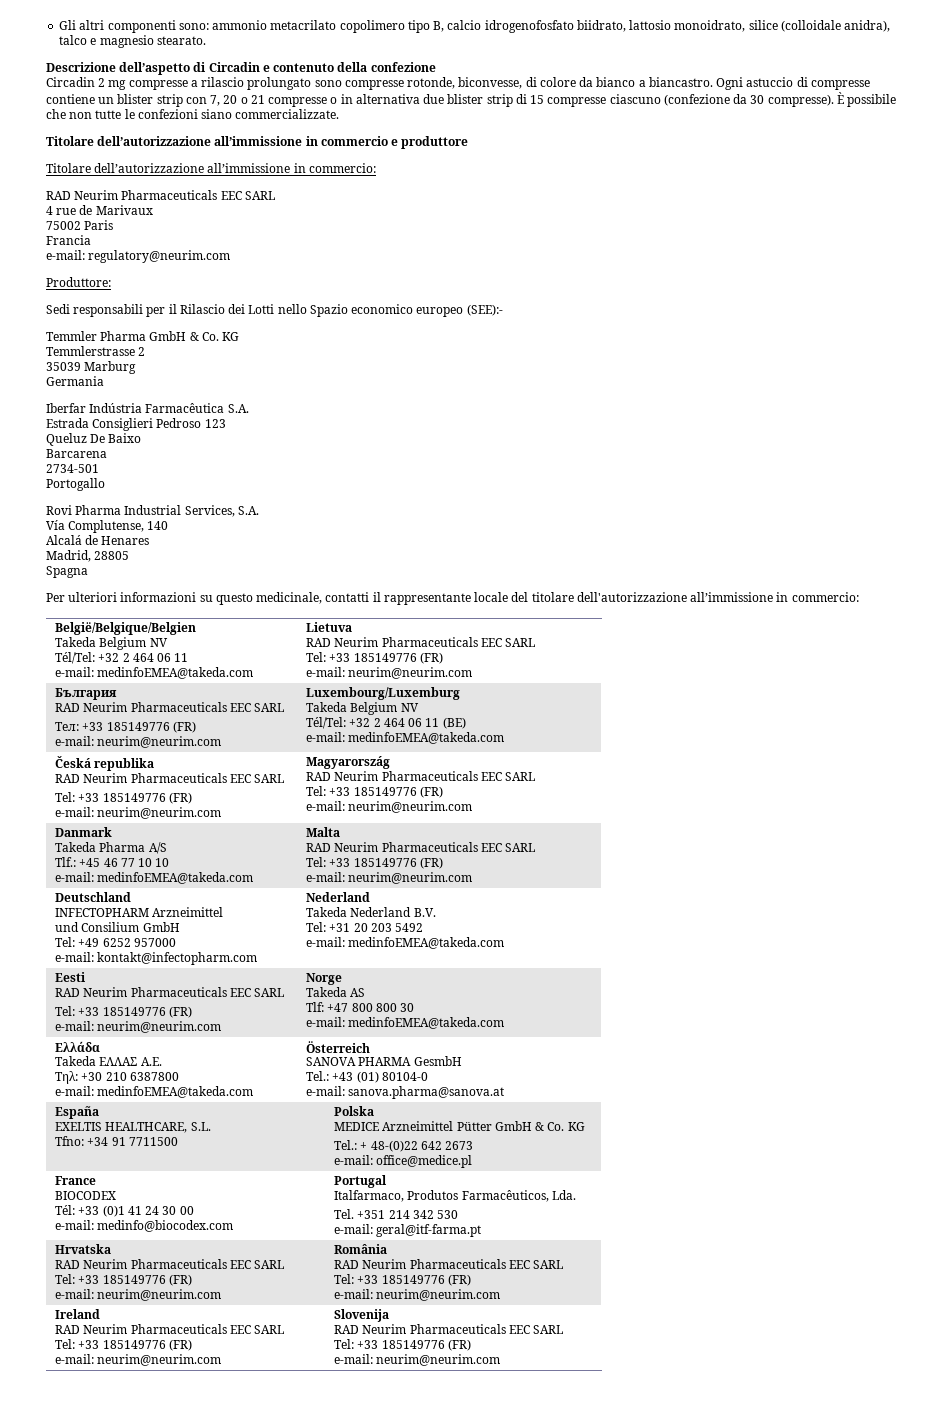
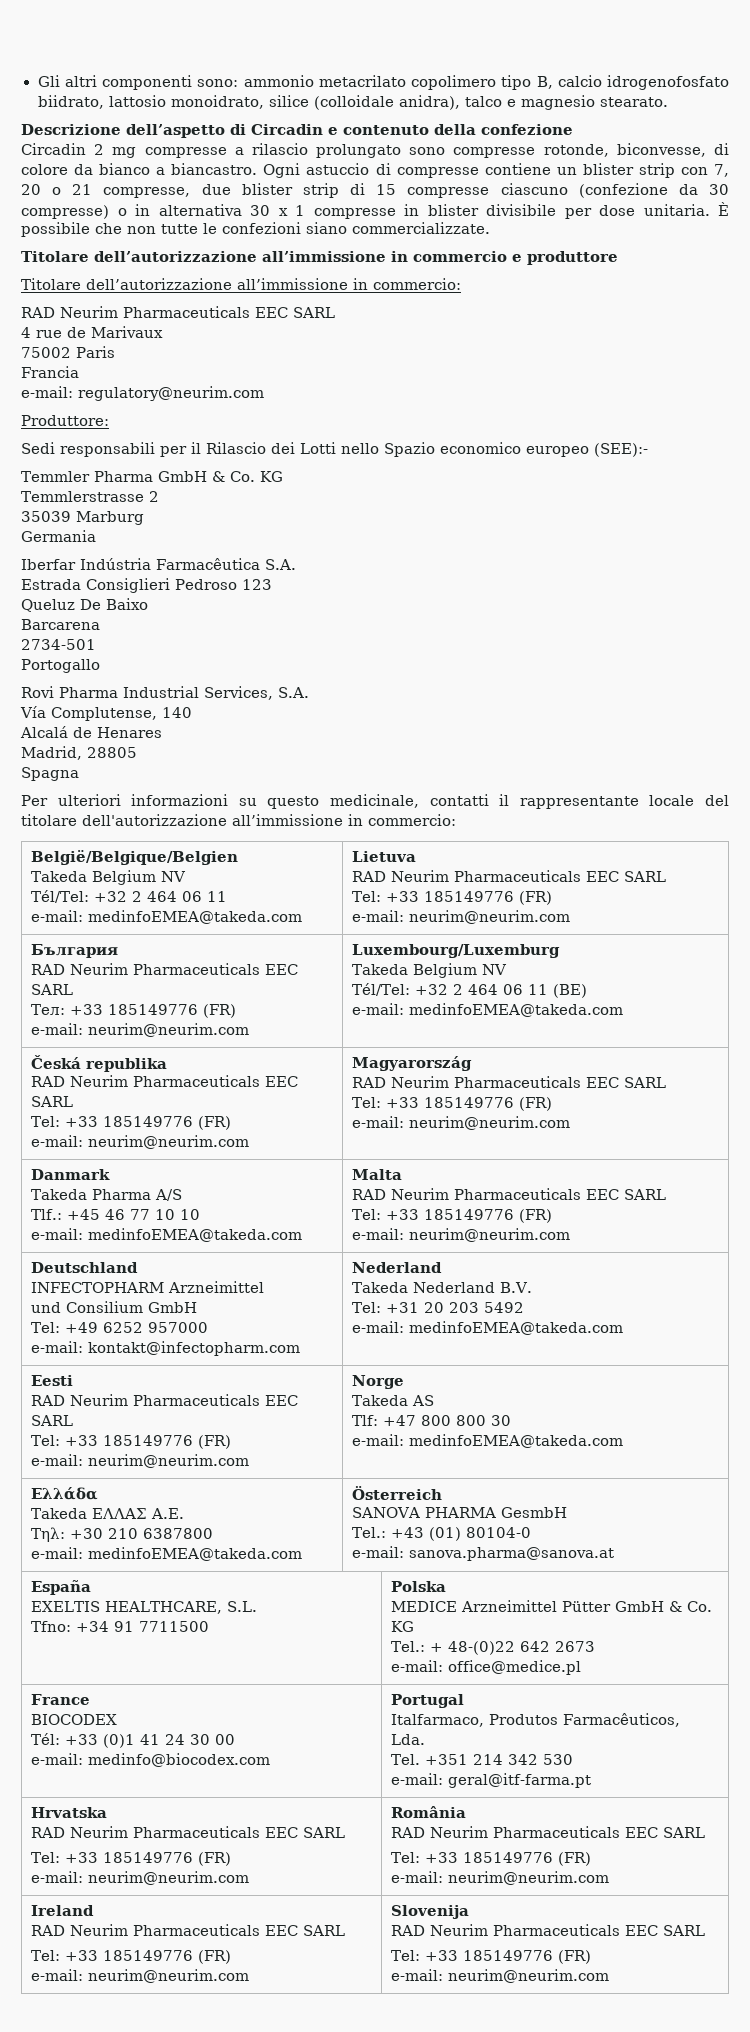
[268,94,420,107] compresse o in alternativa -> [103,187,191,198] compresse,
[767,94,834,107] compresse). -> [21,204,710,219] compresse) o in alternativa 30 x 1 compresse in blister divisibile per dose unitaria.

